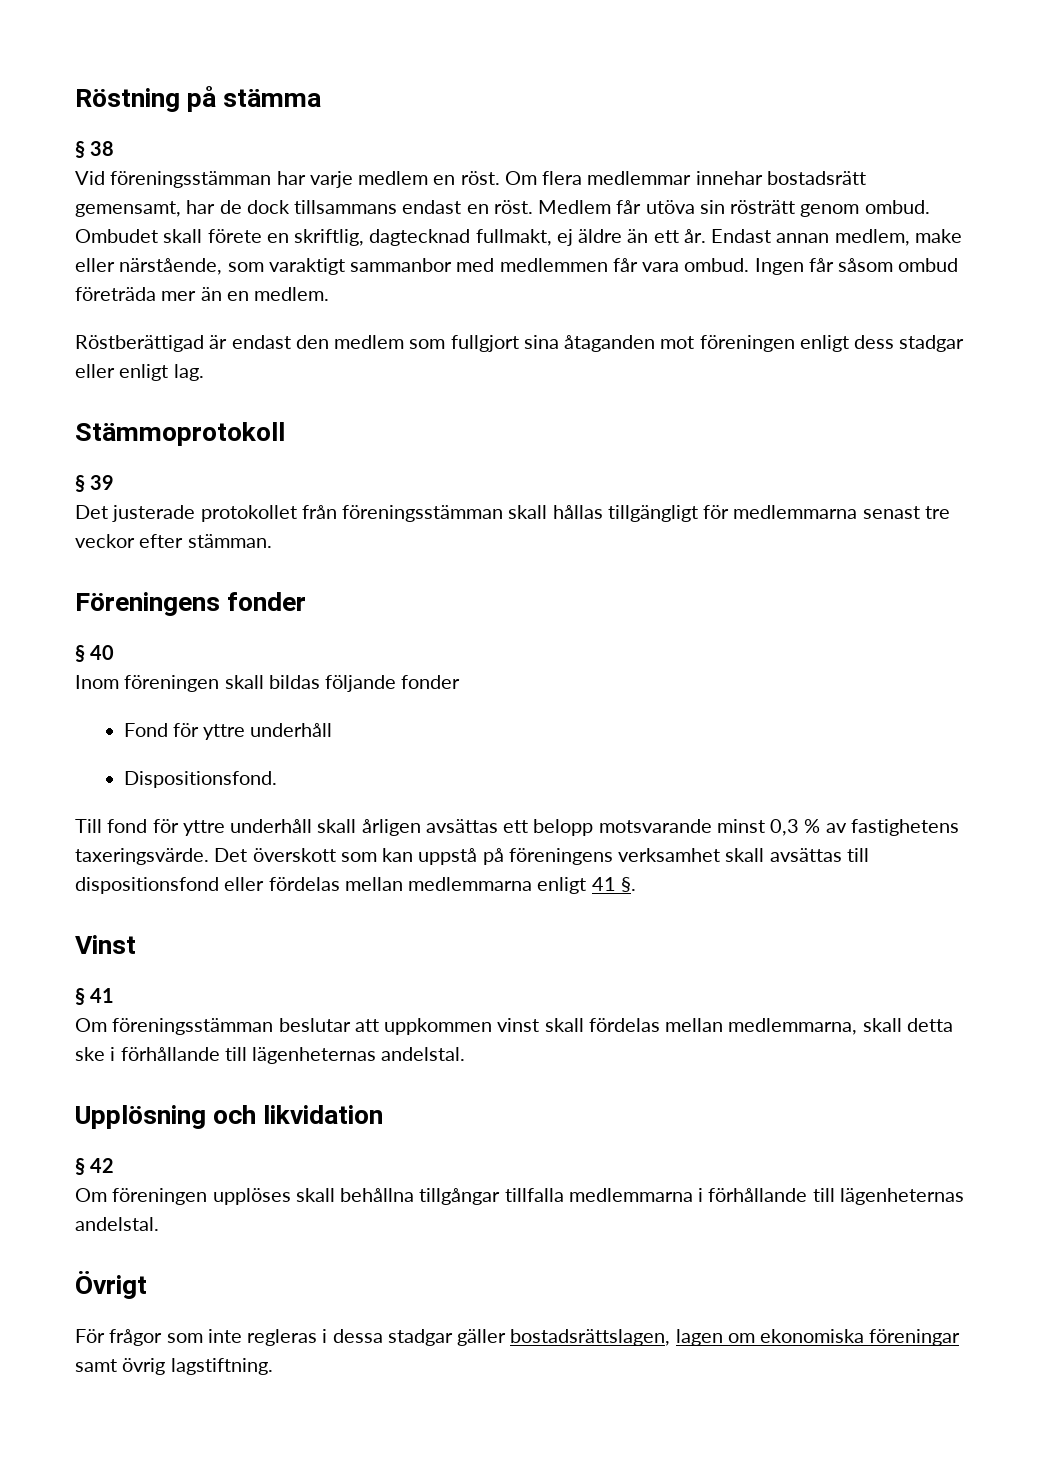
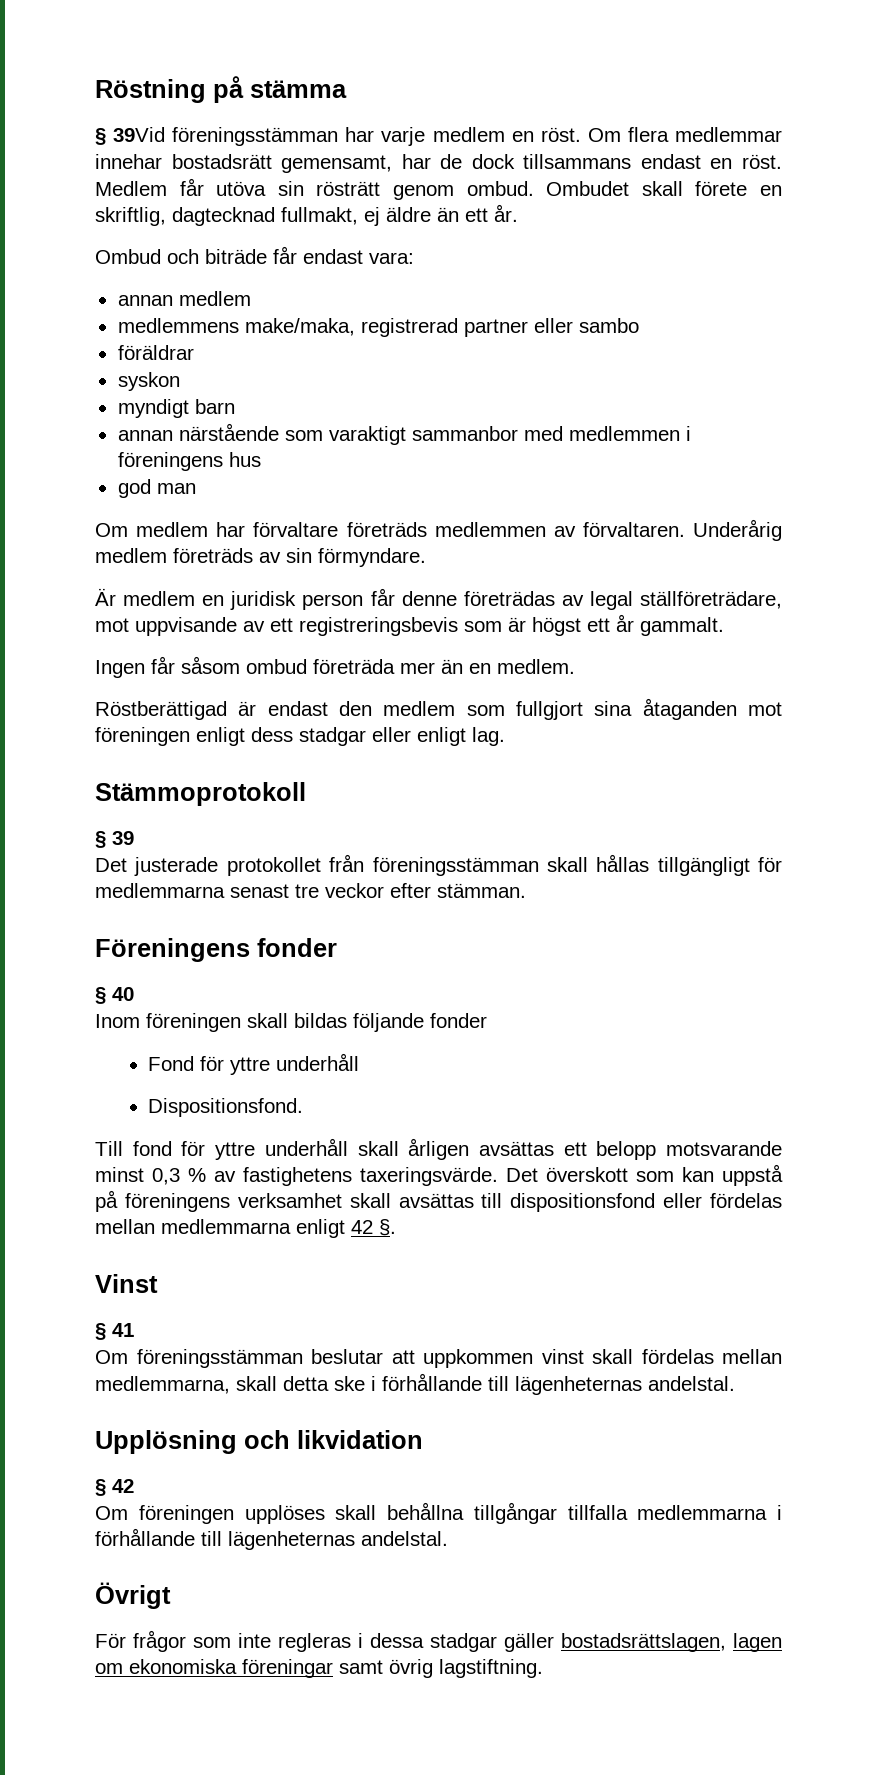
[90,141,115,156] [75,171,105,185] 38 // Vid -> [113,127,166,142] 39Vid
[711,229,962,246] [75,258,223,275] Endast annan medlem, make eller närstående, -> [95,246,414,264] [117,291,251,306] [117,318,639,337] [117,345,194,360] [117,372,180,391] [117,399,235,418] [117,423,279,441] // Ombud och biträde får endast vara: // annan medlem // medlemmens make/maka, registrerad partner eller sambo // föräldrar // syskon // myndigt barn // annan närstående
[612,258,750,272] får vara ombud. -> [685,426,691,441] [117,452,261,471] [117,479,196,498] [95,519,782,541] [95,548,426,567] [95,588,783,610] [95,614,724,636] i föreningens hus // god man // Om medlem har förvaltare företräds medlemmen av förvaltaren. Underårig medlem företräds av sin förmyndare. // Är medlem en juridisk person får denne företrädas av legal ställföreträdare, mot uppvisande av ett registreringsbevis som är högst ett år gammalt. //
[591,877,616,891] 41 -> [351,1220,373,1234] 42

